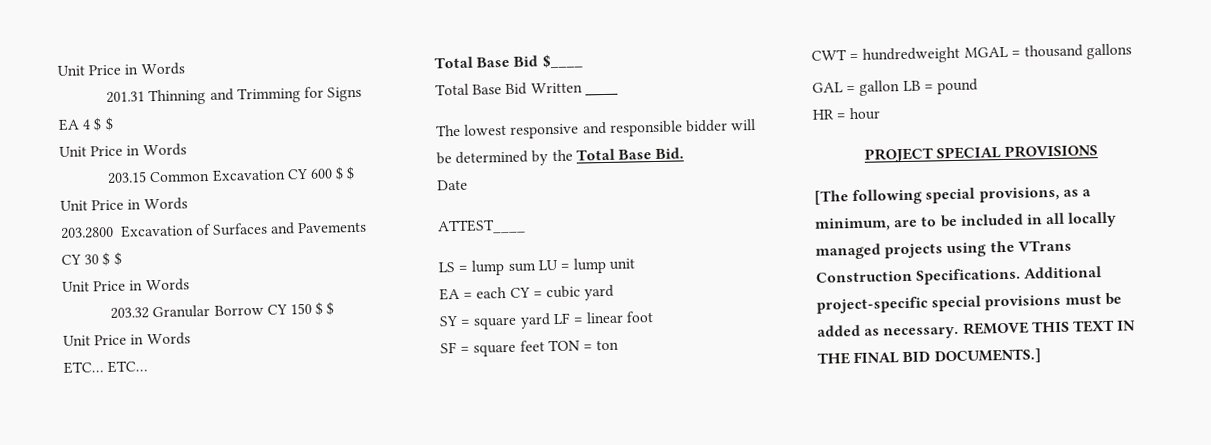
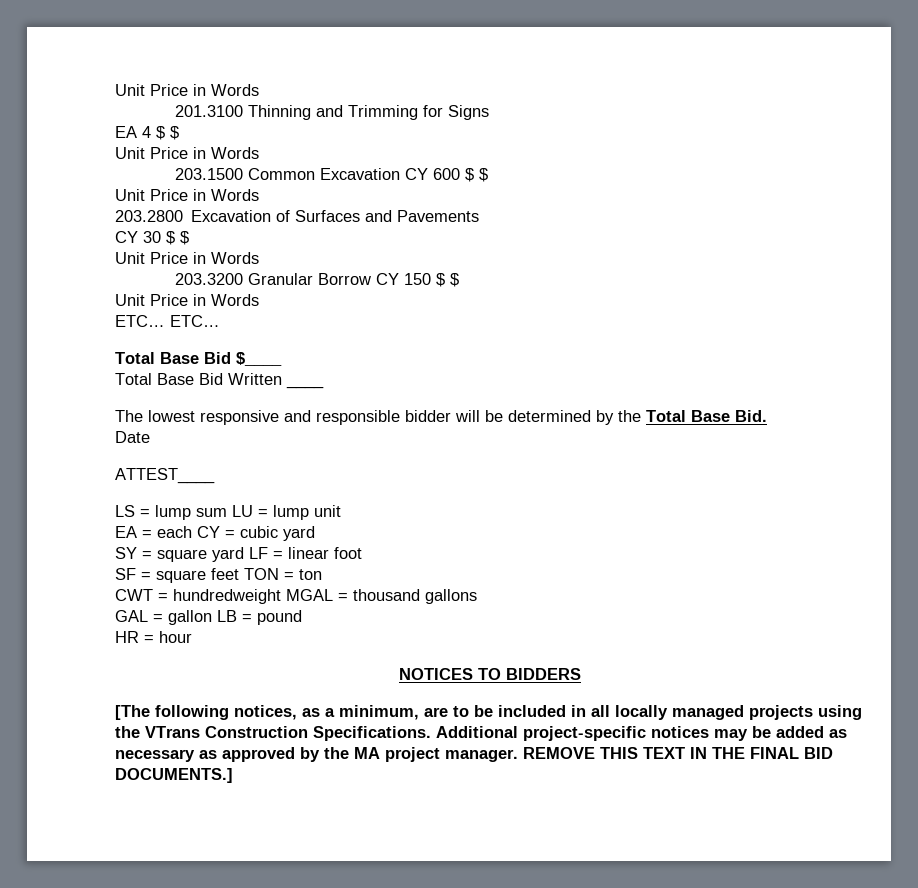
[57,62,185,76] [106,91,146,103] Unit Price in Words // 201.31 -> [115,84,259,96] [174,105,243,117] Unit Price in Words // 201.3100
[107,171,148,184] 203.15 -> [174,168,243,180] 203.1500
[110,307,150,319] 203.32 -> [174,273,243,285] 203.3200
[863,144,1099,163] PROJECT SPECIAL PROVISIONS -> [399,668,581,680] NOTICES TO BIDDERS
[925,186,1060,204] special provisions, -> [234,705,297,720] notices,
[931,292,1122,312] [817,324,960,340] special provisions must be added as necessary. -> [651,726,847,741] [115,747,518,762] notices may be added as necessary as approved by the MA project manager.

